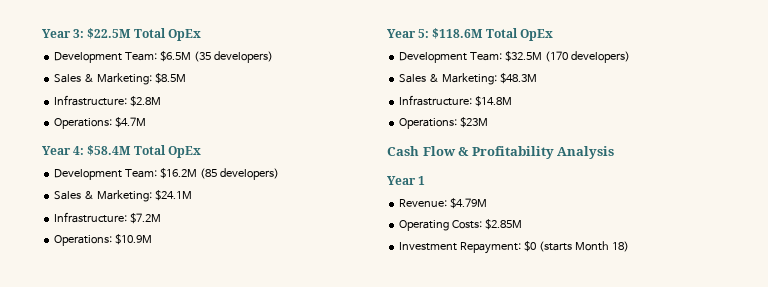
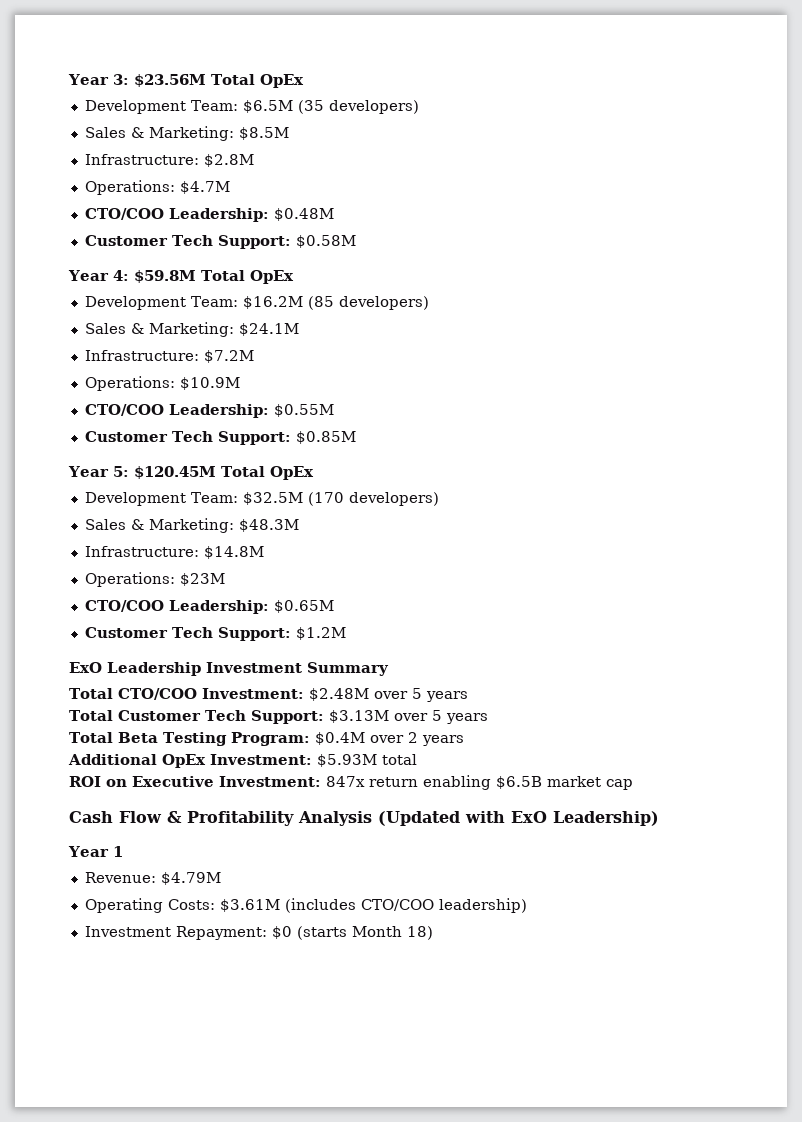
[87,28,132,39] $22.5M -> [133,74,206,87] $23.56M
(147, 122) none -> [84,208,334,222] [84,235,356,249] // CTO/COO Leadership: $0.48M // Customer Tech Support: $0.58M
[87,145,132,156] $58.4M -> [133,270,196,283] $59.8M
(153, 239) none -> [84,404,334,418] [84,431,356,445] // CTO/COO Leadership: $0.55M // Customer Tech Support: $0.85M
[432,28,484,39] $118.6M -> [133,466,216,479] $120.45M
(489, 122) none -> [84,600,334,614] [84,627,346,641] [69,662,389,676] [69,688,468,702] [69,710,488,724] [69,732,464,746] [68,754,417,768] [69,775,633,790] // CTO/COO Leadership: $0.65M // Customer Tech Support: $1.2M // ExO Leadership Investment Summary // Total CTO/COO Investment: $2.48M over 5 years // Total Customer Tech Support: $3.13M over 5 years // Total Beta Testing Program: $0.4M over 2 years // Additional OpEx Investment: $5.93M total // ROI on Executive Investment: 847x return enabling $6.5B market cap
(615, 152) none -> [378,811,659,826] (Updated with ExO Leadership)
[485,219,523,230] $2.85M -> [219,898,527,913] $3.61M (includes CTO/COO leadership)

